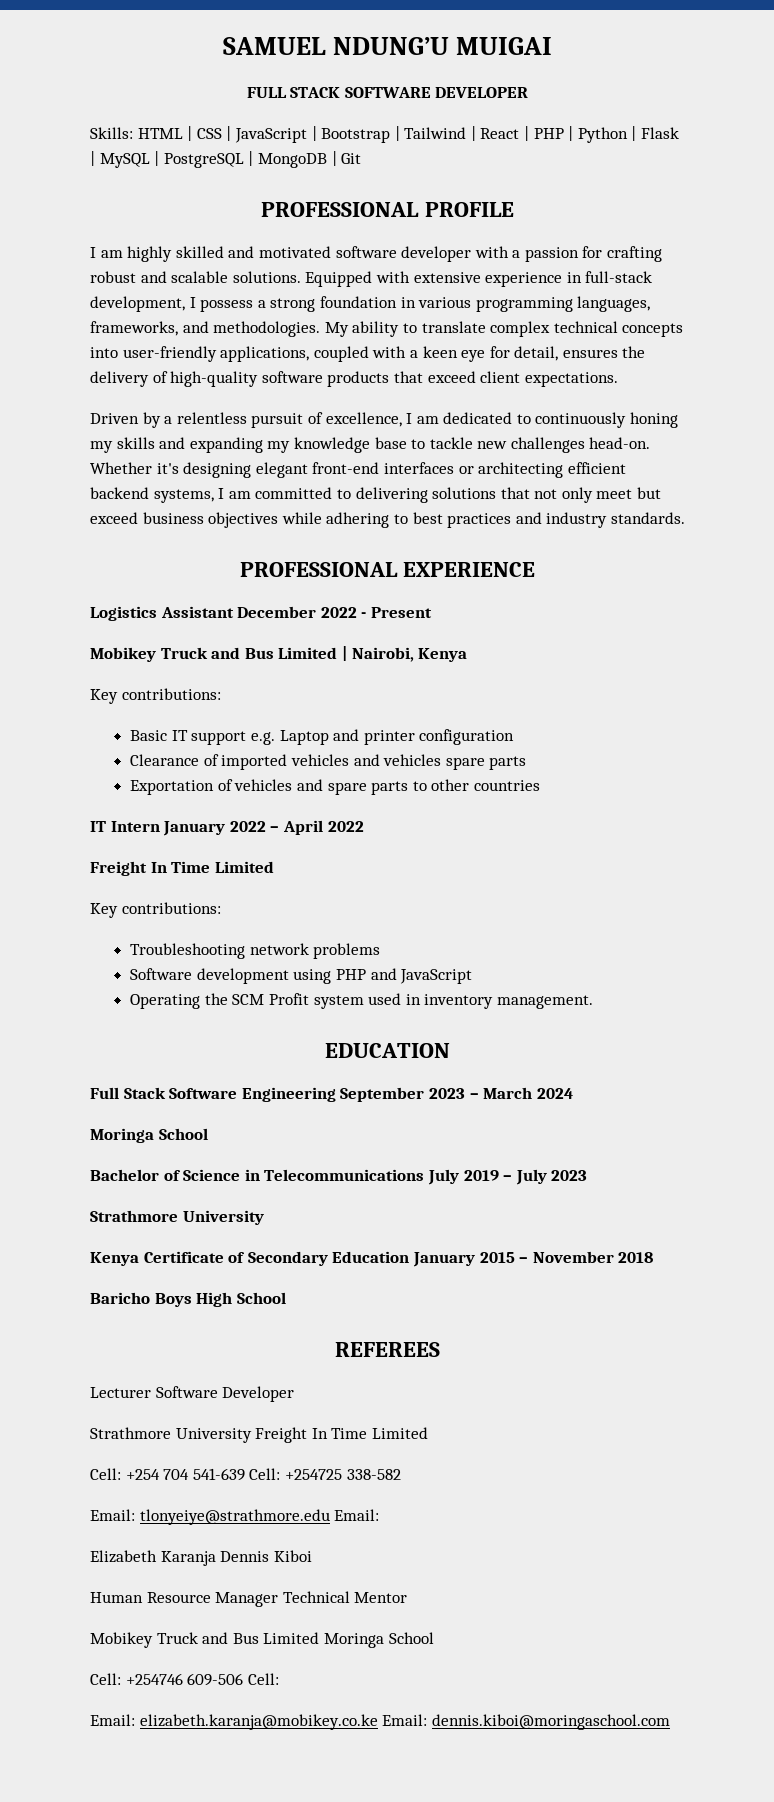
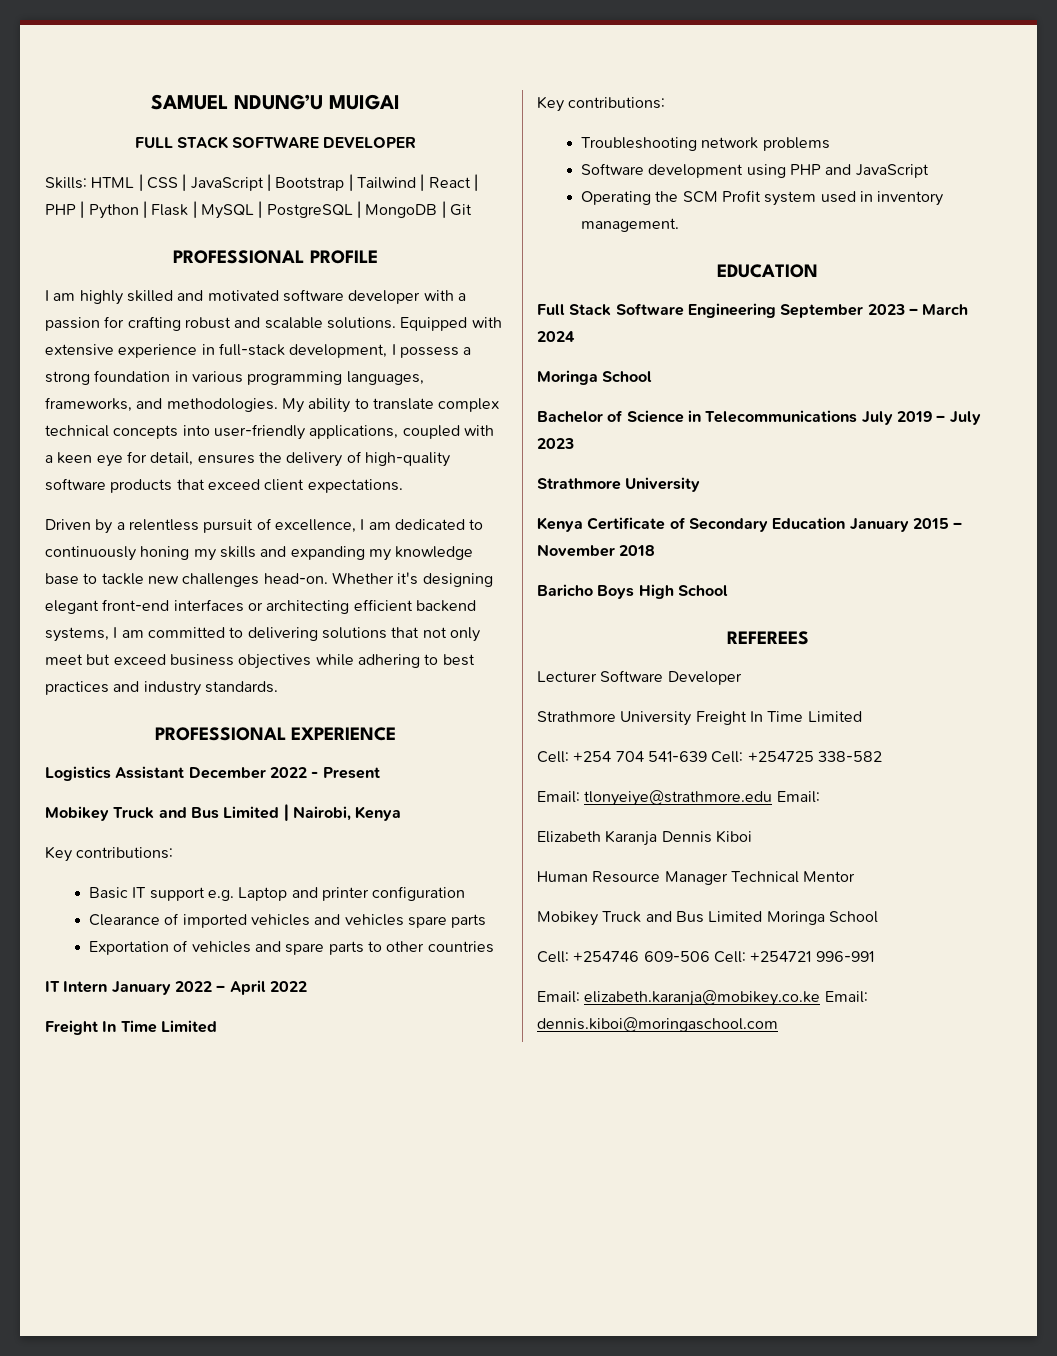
(279, 1679) none -> [750,951,874,962] +254721 996-991

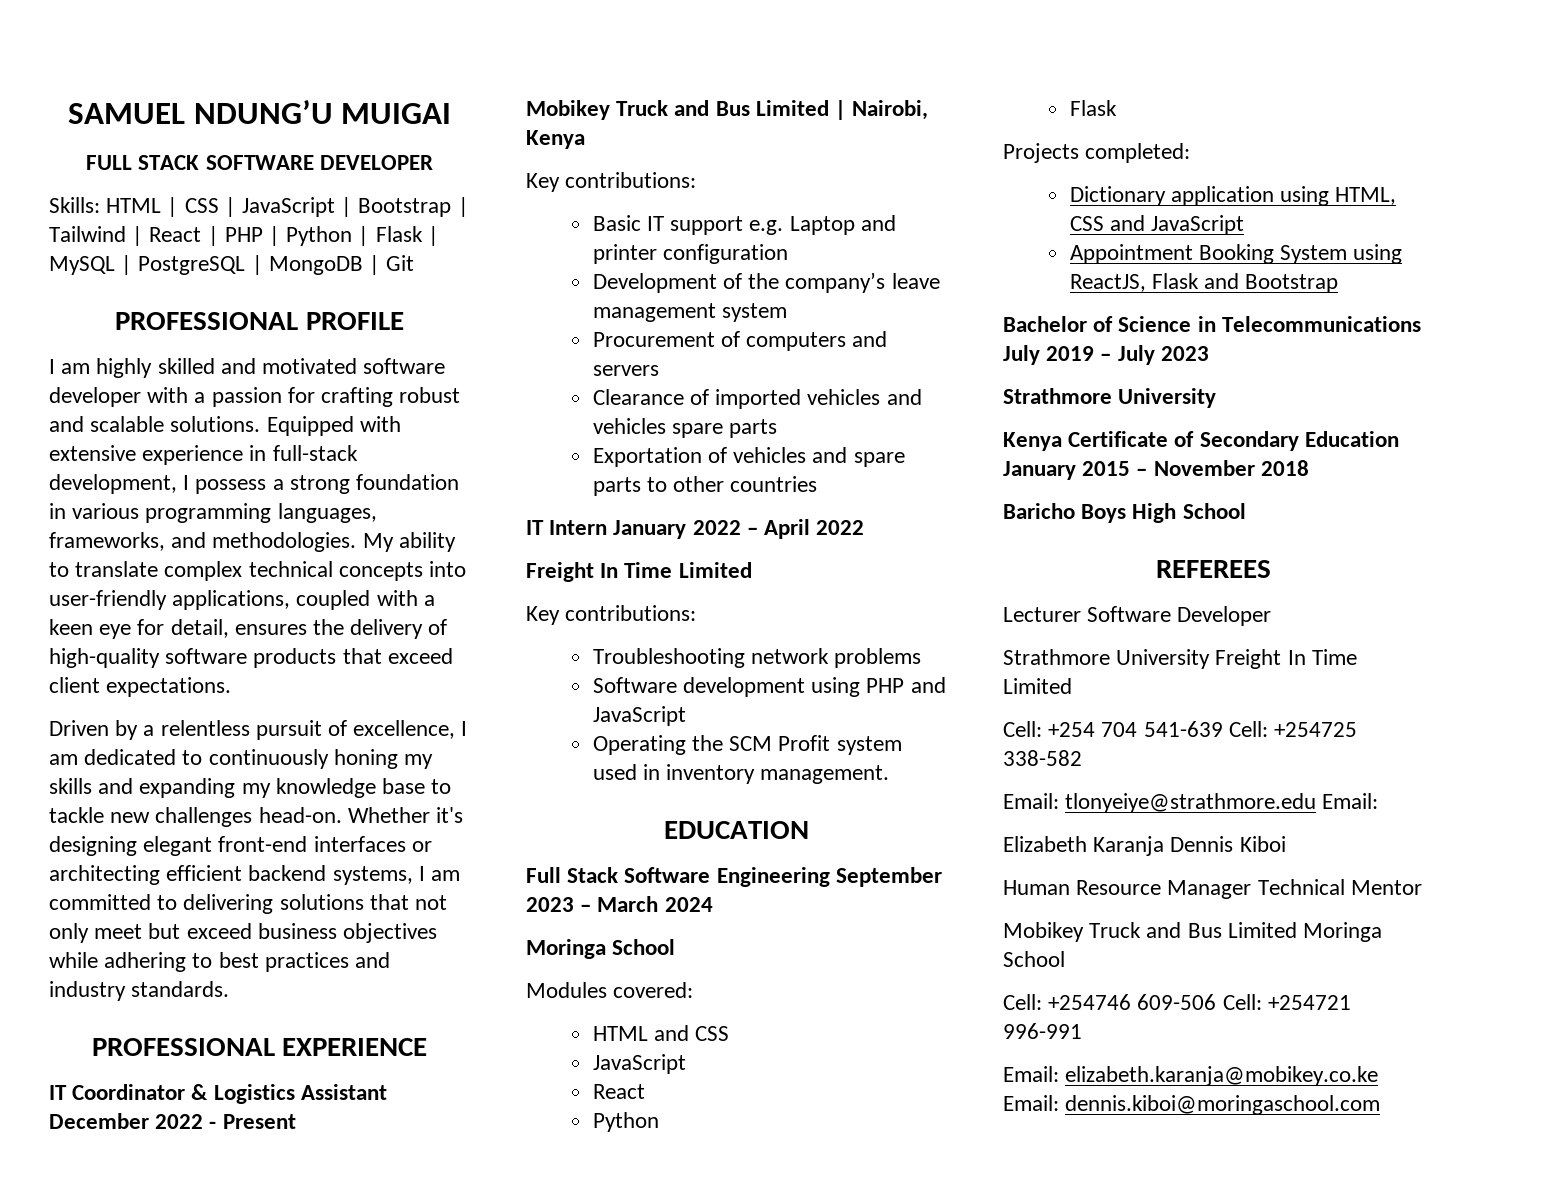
(397, 734) none -> [49,1084,209,1100] IT Coordinator &
(466, 893) none -> [592,272,940,293] [592,303,787,322] [592,331,888,351] [592,365,659,376] // Development of the company’s leave management system // Procurement of computers and servers
(653, 376) none -> [526,982,694,998] [592,1025,730,1041] [592,1054,686,1074] [592,1084,645,1099] [592,1112,659,1132] [1069,100,1117,116] [1003,143,1191,163] [1069,186,1397,206] [1069,215,1245,235] [1069,244,1403,264] [1069,273,1339,293] // Modules covered: // HTML and CSS // JavaScript // React // Python // Flask // Projects completed: // Dictionary application using HTML, CSS and JavaScript // Appointment Booking System using ReactJS, Flask and Bootstrap

